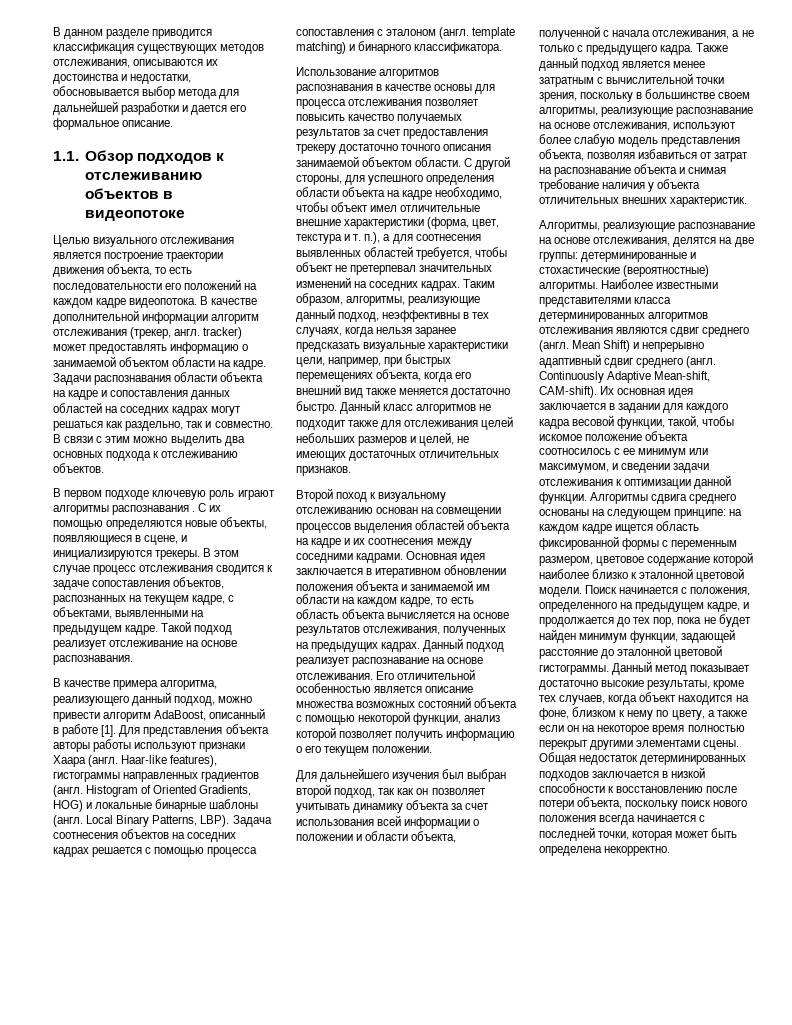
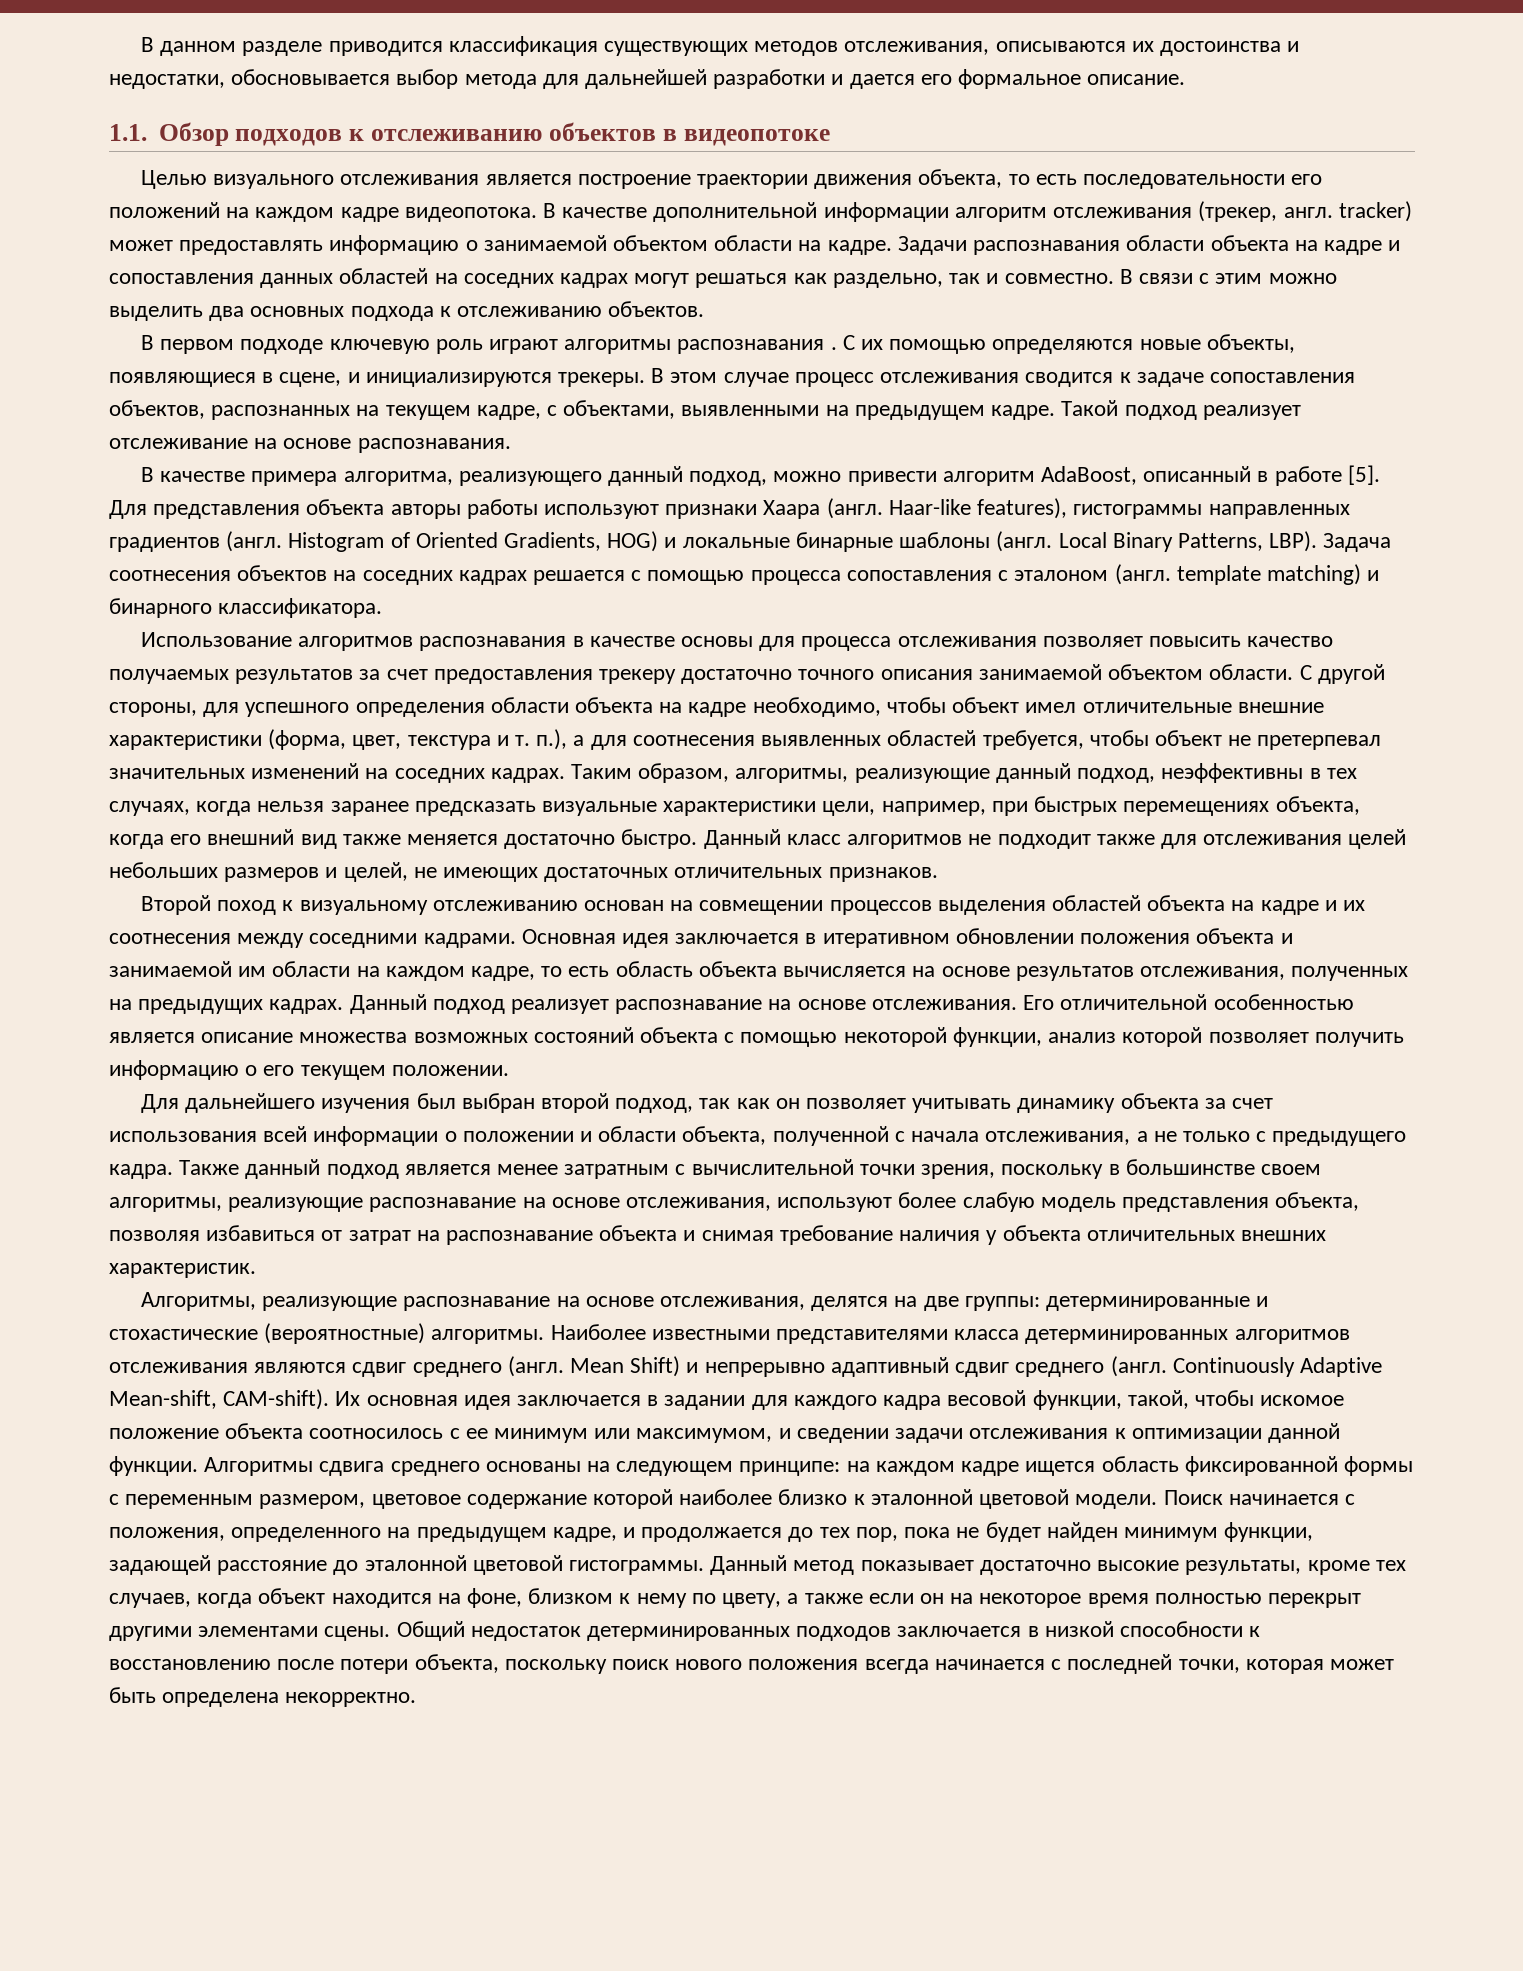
[101,725,117,737] [1]. -> [1347,465,1380,485] [5].
[539,752,576,765] Общая -> [396,1621,465,1641] Общий

